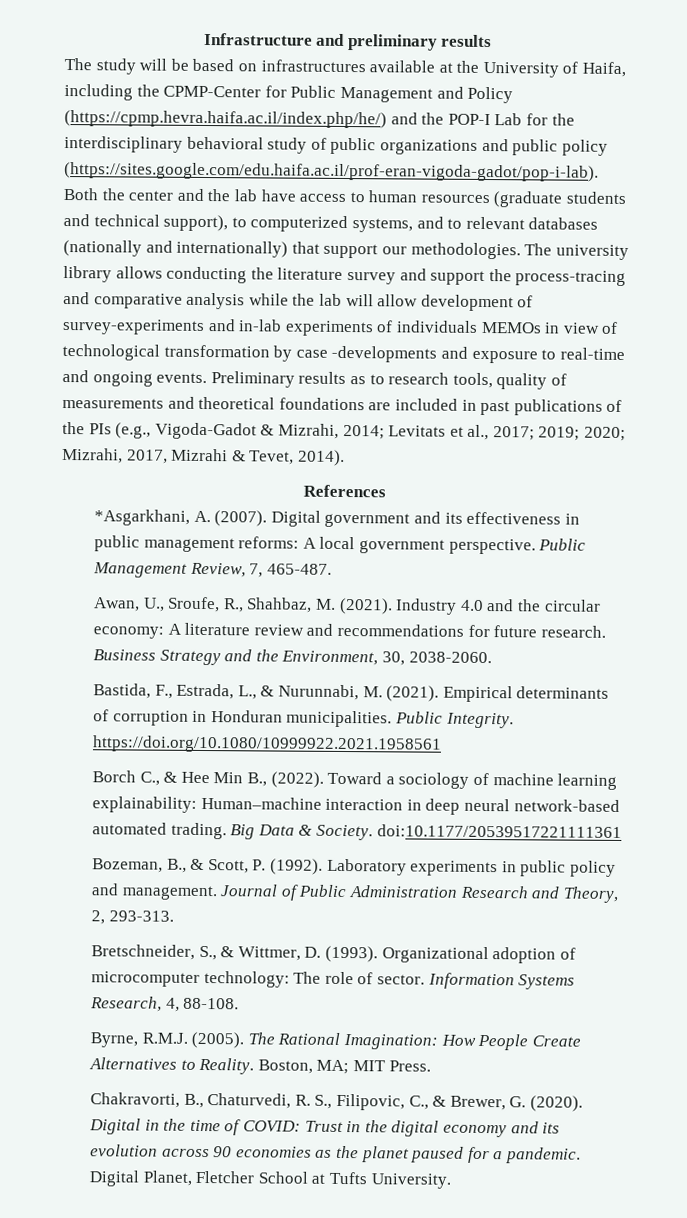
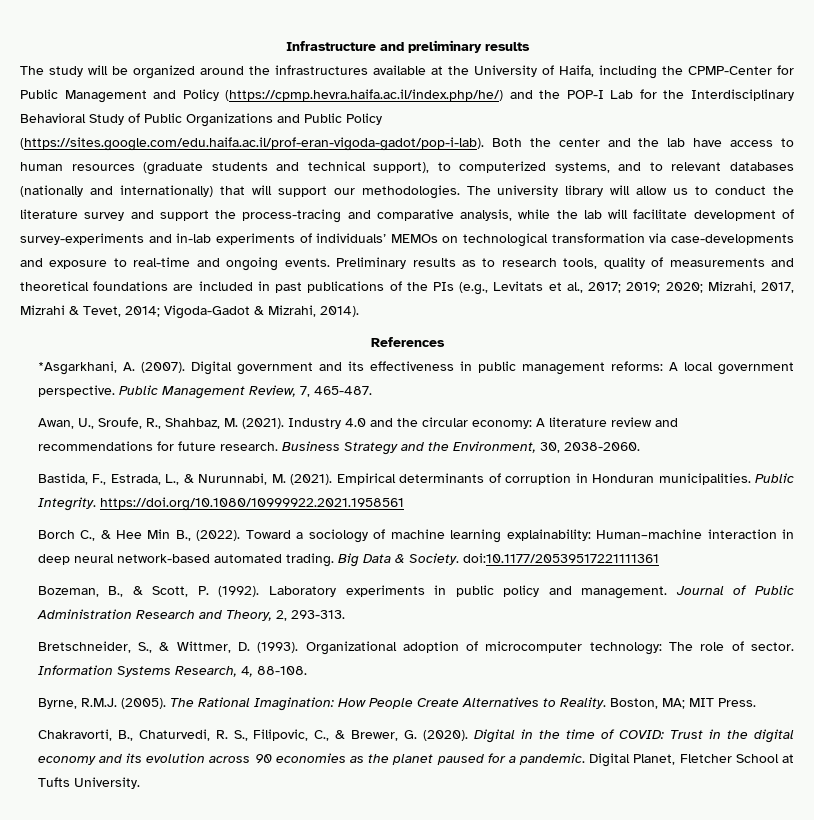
[192,58,257,72] based on -> [133,65,270,79] organized around the
[64,135,608,156] interdisciplinary behavioral study of public organizations and public policy -> [690,89,794,101] [20,113,382,127] Interdisciplinary Behavioral Study of Public Organizations and Public Policy
(320, 247) none -> [251,185,272,195] will
[115,266,248,284] allows conducting -> [610,185,767,195] will allow us to conduct
[186,292,246,310] analysis -> [460,209,513,221] analysis,
[377,294,419,307] allow -> [633,209,688,219] facilitate
[395,320,619,334] [62,343,438,363] individuals MEMOs in view of technological transformation by case -developments -> [316,233,794,247] individuals’ MEMOs on technological transformation via case-developments
[154,422,385,440] Vigoda-Gadot & Mizrahi, 2014; -> (489, 288) none
(295, 457) none -> [125,305,316,319] 2014; Vigoda-Gadot & Mizrahi,

